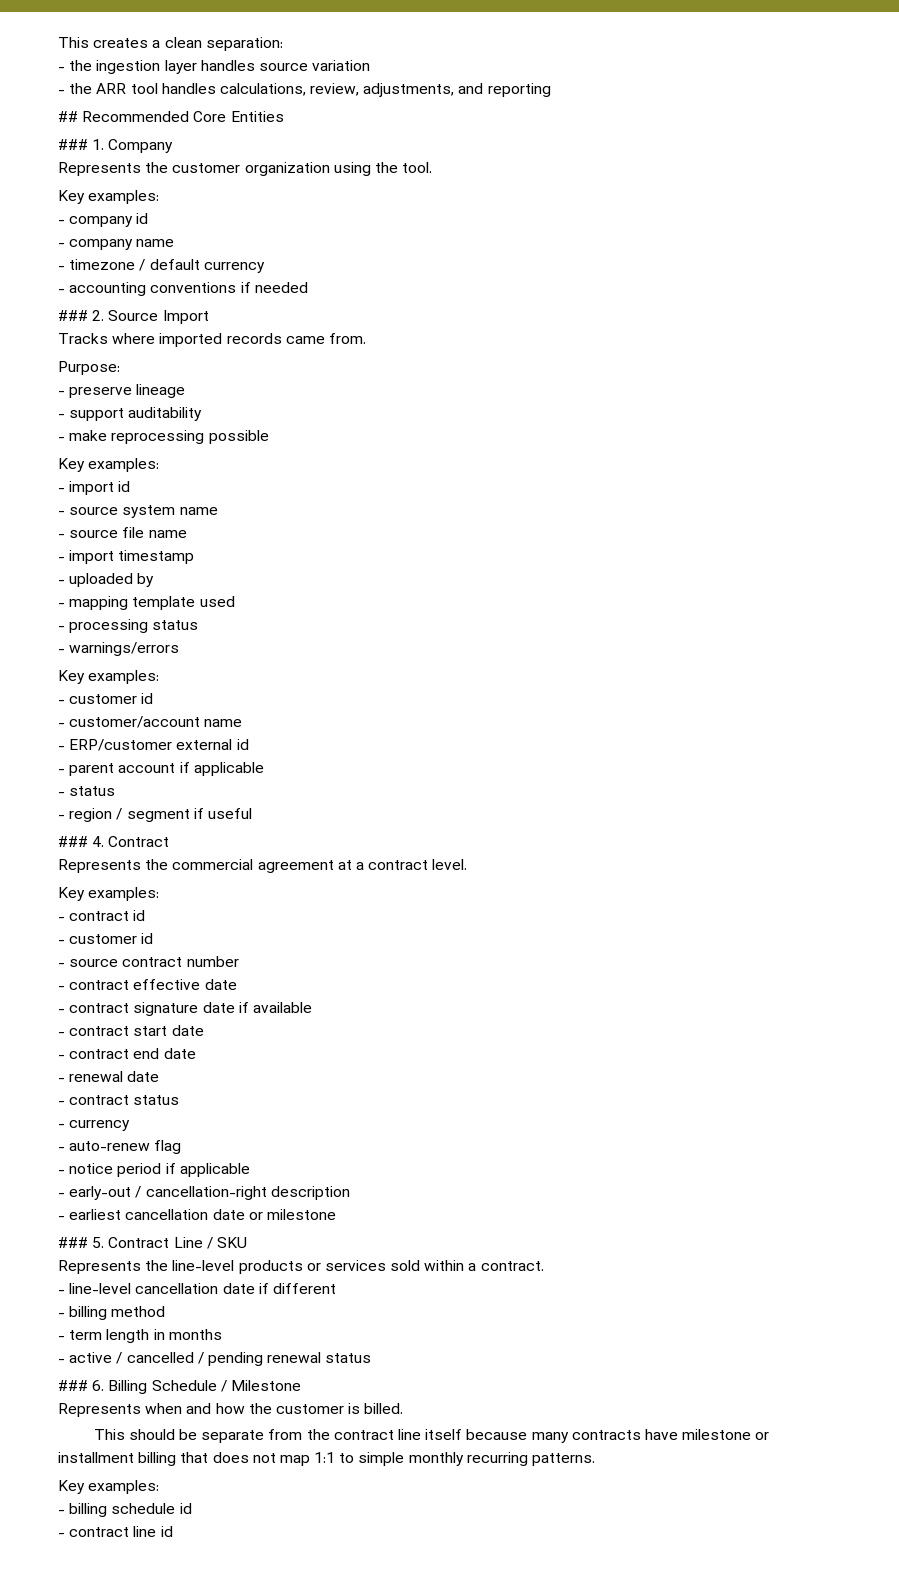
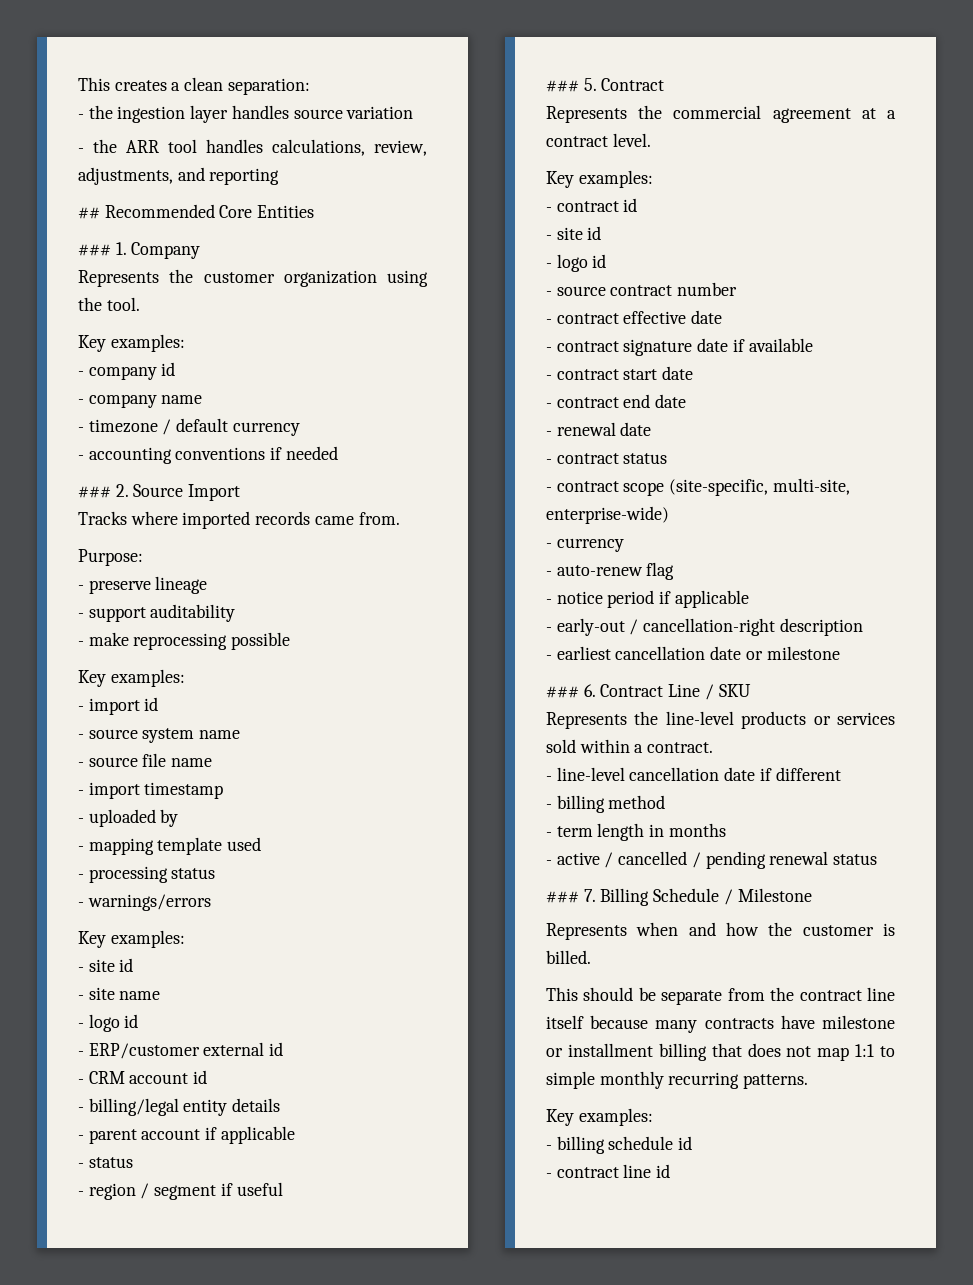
[69,693,154,704] [58,716,243,728] customer id // - customer/account name -> [88,958,134,972] [78,987,161,1000] [78,1014,139,1032] site id // - site name // - logo id
(249, 744) none -> [78,1070,208,1084] [78,1098,281,1116] // - CRM account id // - billing/legal entity details
[92,836,105,847] 4. -> [583,78,597,91] 5.
[69,934,138,944] customer -> [556,226,602,240] [546,254,588,272] site id // - logo
(180, 1100) none -> [546,478,850,496] [546,506,669,524] // - contract scope (site-specific, multi-site, enterprise-wide)
[92,1237,105,1248] 5. -> [583,684,596,697] 6.
[92,1380,105,1391] 6. -> [583,889,596,902] 7.

